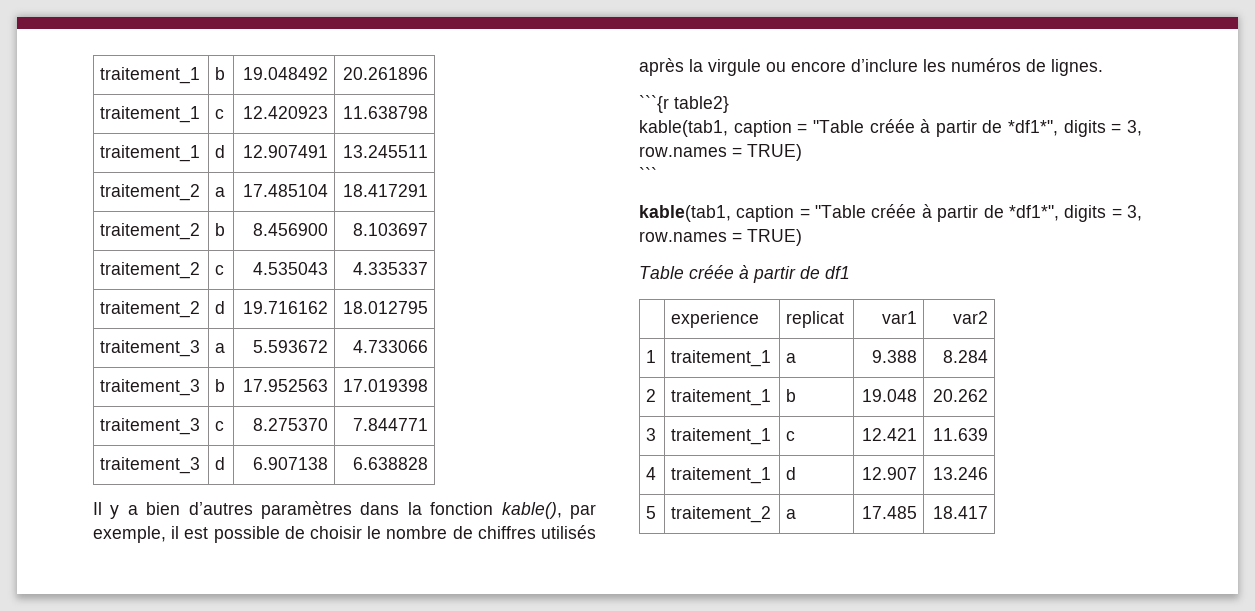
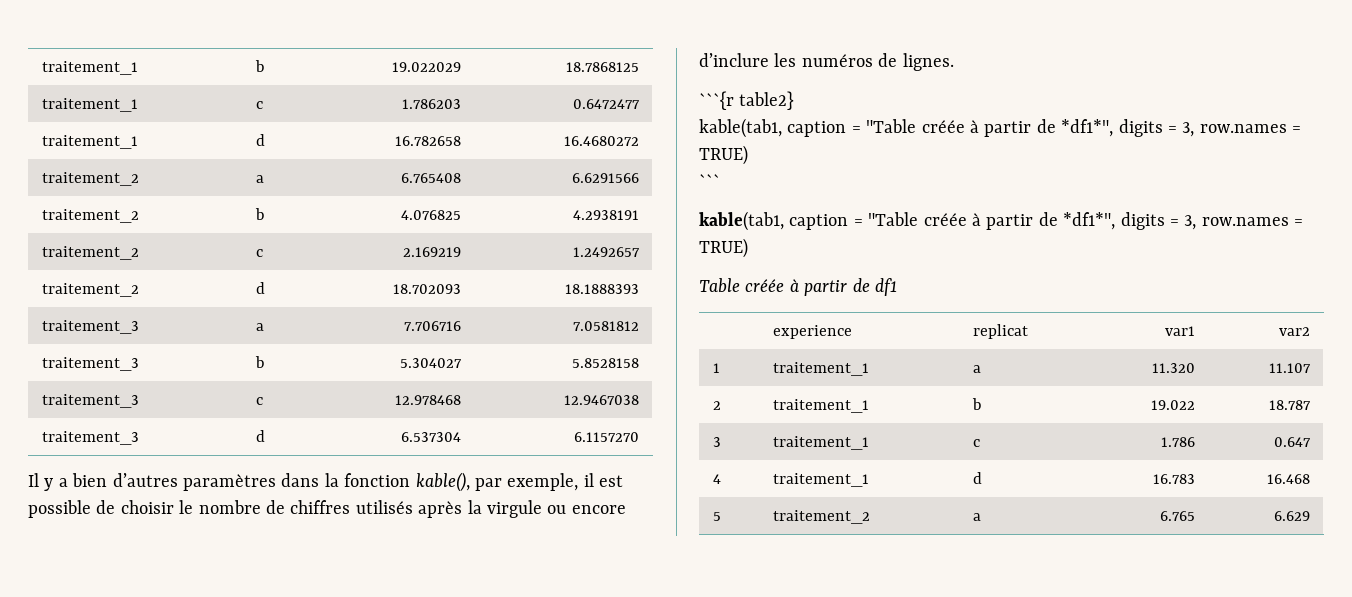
[100,67,201,84] [215,67,226,80] [242,67,328,80] [342,67,428,80] [100,106,201,123] [215,109,225,119] [242,106,328,119] [342,106,428,119] [100,145,201,162] [215,145,226,158] [242,145,328,158] [342,145,428,158] [100,184,201,201] [215,187,226,197] [242,184,328,197] [342,184,428,197] traitement_1 | b | 19.048492 | 20.261896 // traitement_1 | c | 12.420923 | 11.638798 // traitement_1 | d | 12.907491 | 13.245511 // traitement_2 | a | 17.485104 | 18.417291 -> [41,61,138,75] [254,60,265,72] [392,62,462,72] [566,62,640,72] [41,98,138,112] [255,101,263,109] [402,99,462,109] [573,99,641,109] [41,135,138,149] [255,134,265,146] [395,136,462,146] [564,136,640,146] [41,172,139,186] [255,175,264,183] [401,173,462,183] [572,173,640,183] traitement_1 | b | 19.022029 | 18.7868125 // traitement_1 | c | 1.786203 | 0.6472477 // traitement_1 | d | 16.782658 | 16.4680272 // traitement_2 | a | 6.765408 | 6.6291566
[252,223,328,236] [352,223,428,236] 8.456900 | 8.103697 -> [401,210,462,220] [573,210,640,220] 4.076825 | 4.2938191
[252,262,328,275] [352,262,428,275] 4.535043 | 4.335337 -> [403,247,462,257] [573,247,641,257] 2.169219 | 1.2492657
[242,301,328,314] [342,301,428,314] 19.716162 | 18.012795 -> [393,284,462,294] [565,284,640,294] 18.702093 | 18.1888393
[252,340,328,353] [352,340,428,353] 5.593672 | 4.733066 -> [404,321,462,331] [573,321,640,331] 7.706716 | 7.0581812
[242,379,328,392] [342,379,428,392] 17.952563 | 17.019398 -> [400,358,463,368] [572,358,640,368] 5.304027 | 5.8528158
[252,418,328,431] [352,418,428,431] 8.275370 | 7.844771 -> [395,395,462,405] [564,395,640,405] 12.978468 | 12.9467038
[252,457,328,470] [352,457,428,470] 6.907138 | 6.638828 -> [401,432,462,442] [574,432,640,442] 6.537304 | 6.1157270
[871,350,917,363] [942,350,988,363] 9.388 | 8.284 -> [1152,363,1196,373] [1269,363,1312,373] 11.320 | 11.107
[861,389,917,402] [932,389,988,402] 19.048 | 20.262 -> [1151,400,1196,410] [1269,400,1312,410] 19.022 | 18.787
[861,428,917,441] [932,428,988,441] 12.421 | 11.639 -> [1161,437,1196,447] [1274,437,1312,447] 1.786 | 0.647
[861,467,917,480] [932,467,988,480] 12.907 | 13.246 -> [1153,474,1196,484] [1267,474,1311,484] 16.783 | 16.468
[861,506,917,519] [932,506,988,519] 17.485 | 18.417 -> [1160,511,1196,521] [1274,511,1311,521] 6.765 | 6.629

